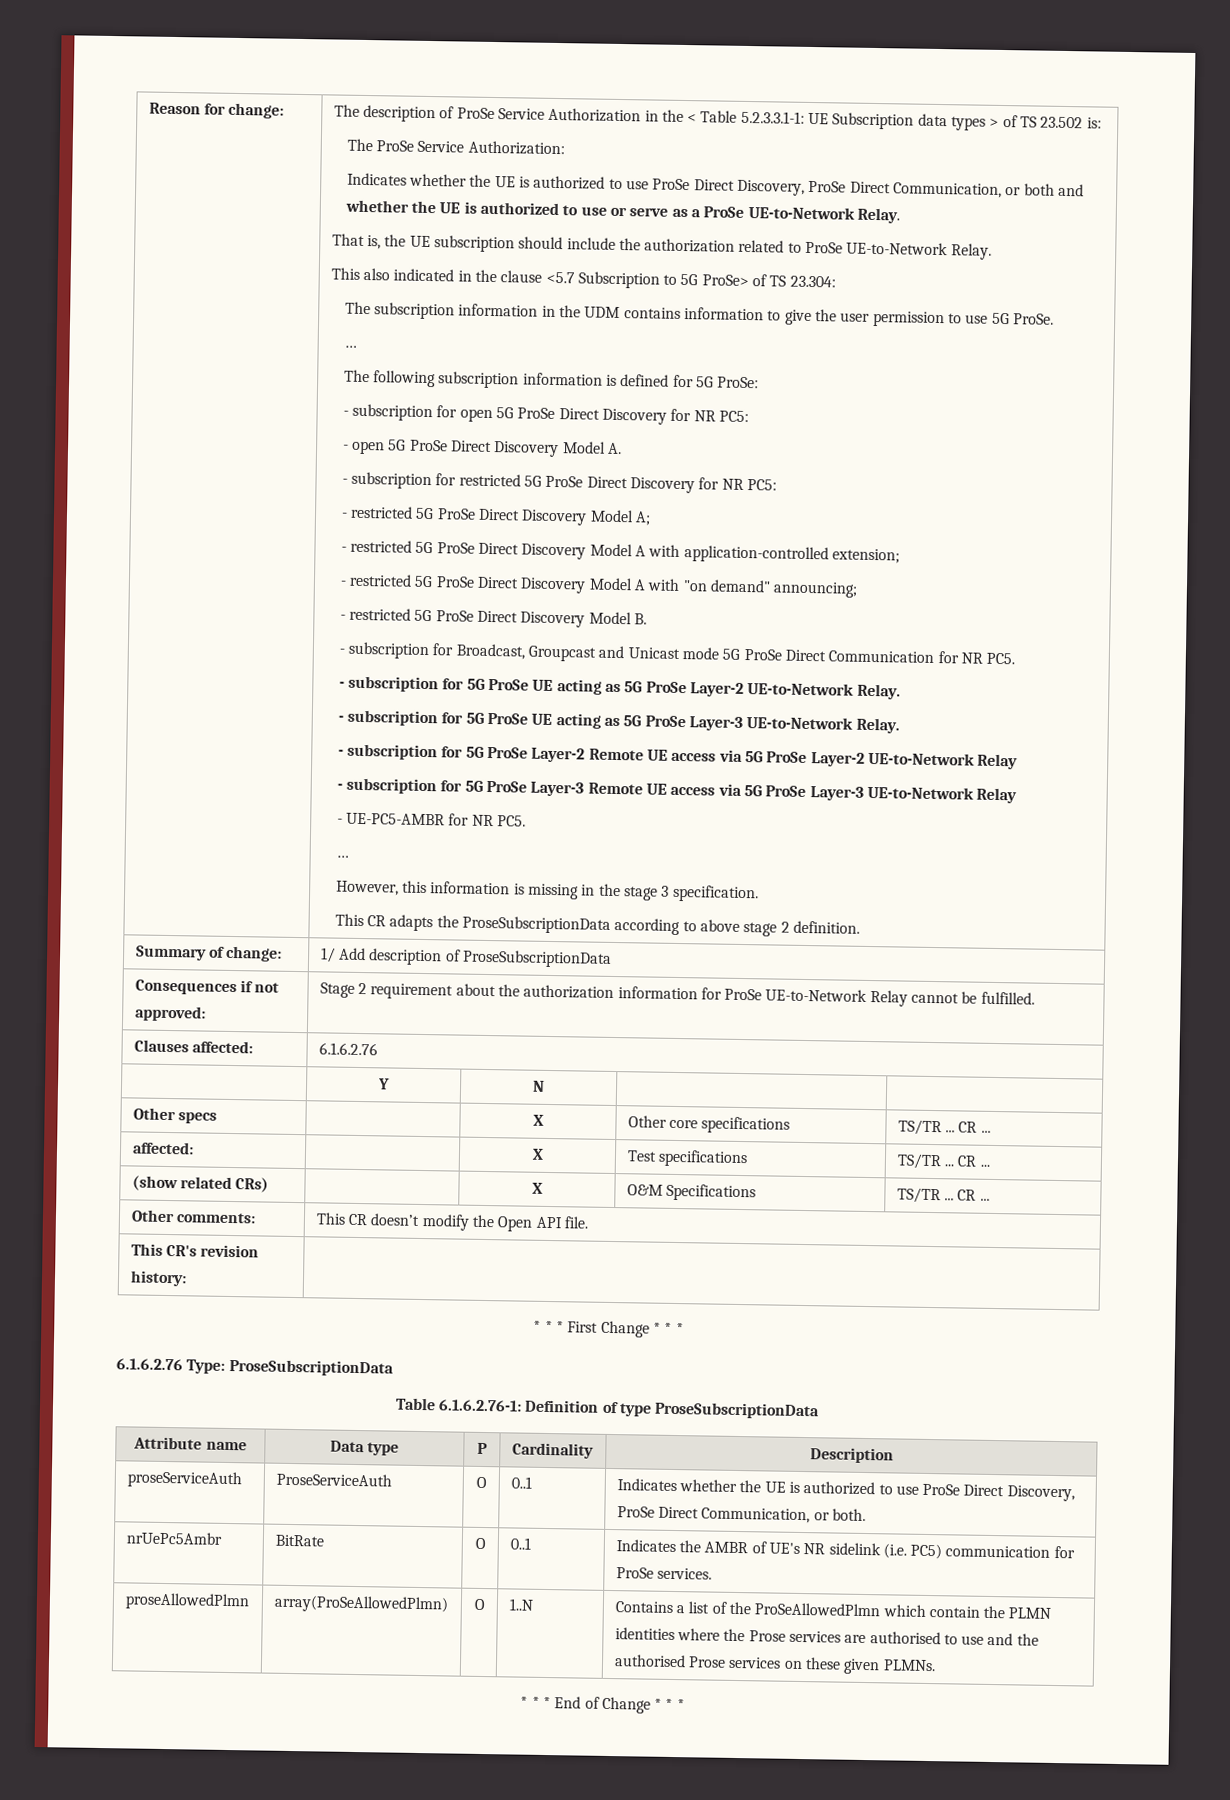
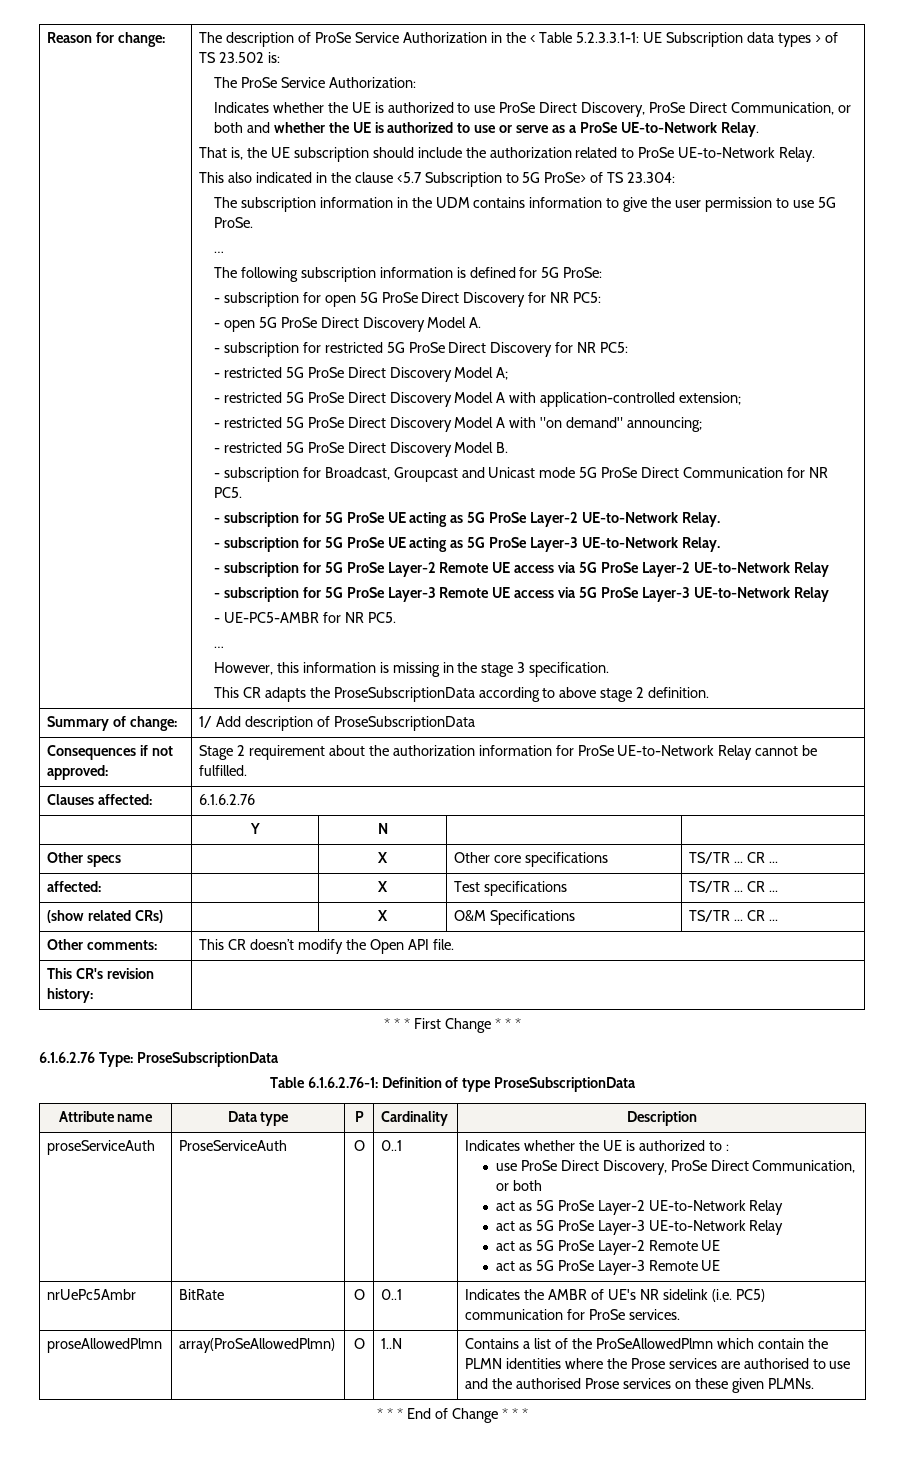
[895,1483,1075,1502] [616,1506,866,1524] use ProSe Direct Discovery, ProSe Direct Communication, or both. -> [725,1144,729,1151] [495,1160,856,1175] [495,1180,542,1191] [495,1200,784,1215] [495,1220,784,1235] [495,1240,721,1255] [495,1260,721,1275] : // use ProSe Direct Discovery, ProSe Direct Communication, or both // act as 5G ProSe Layer-2 UE-to-Network Relay // act as 5G ProSe Layer-3 UE-to-Network Relay // act as 5G ProSe Layer-2 Remote UE // act as 5G ProSe Layer-3 Remote UE

